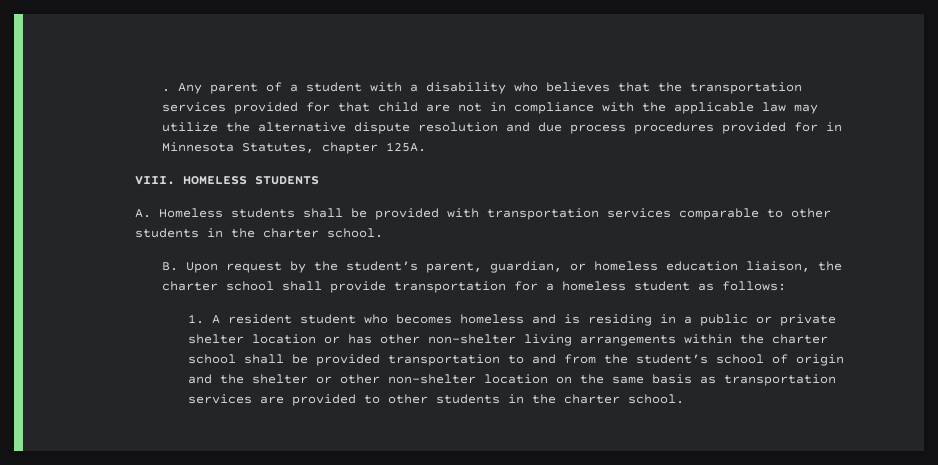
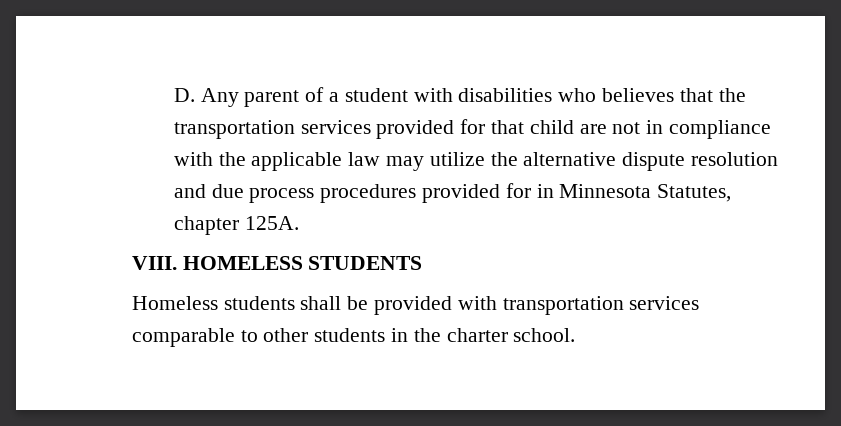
[161,89,170,92] . -> [173,88,195,102] D.
[409,82,506,94] a disability -> [458,88,553,102] disabilities
[135,209,152,218] A. -> (423, 263) none
[161,261,842,273] [161,281,786,293] [188,314,837,326] [188,334,829,346] [188,354,845,366] [188,374,837,386] [188,394,685,406] // B. Upon request by the student’s parent, guardian, or homeless education liaison, the charter school shall provide transportation for a homeless student as follows: // 1. A resident student who becomes homeless and is residing in a public or private shelter location or has other non-shelter living arrangements within the charter school shall be provided transportation to and from the student’s school of origin and the shelter or other non-shelter location on the same basis as transportation services are provided to other students in the charter school. -> (576, 335) none

